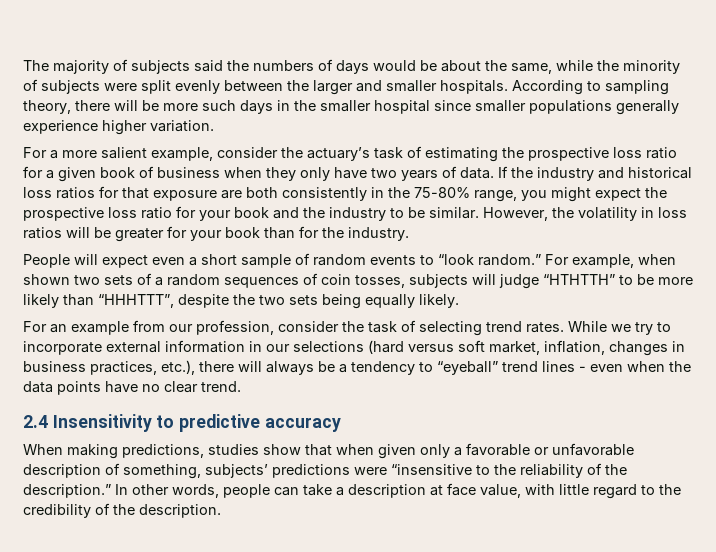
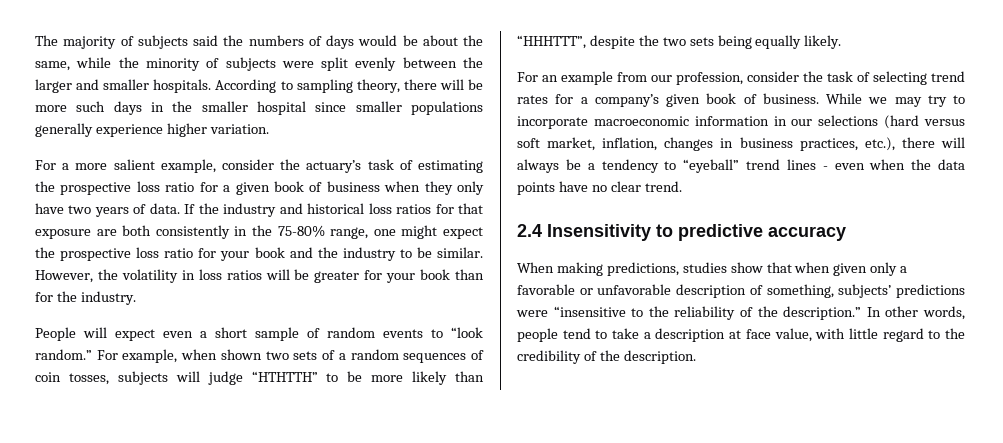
[521,190,547,201] you -> [373,229,396,236] one
[526,322,564,333] rates. -> [517,93,819,107] rates for a company’s given book of business.
(631, 328) none -> [894,97,922,107] may
[106,341,161,353] external -> [593,116,689,126] macroeconomic
[274,487,299,496] can -> [562,328,608,339] tend to

